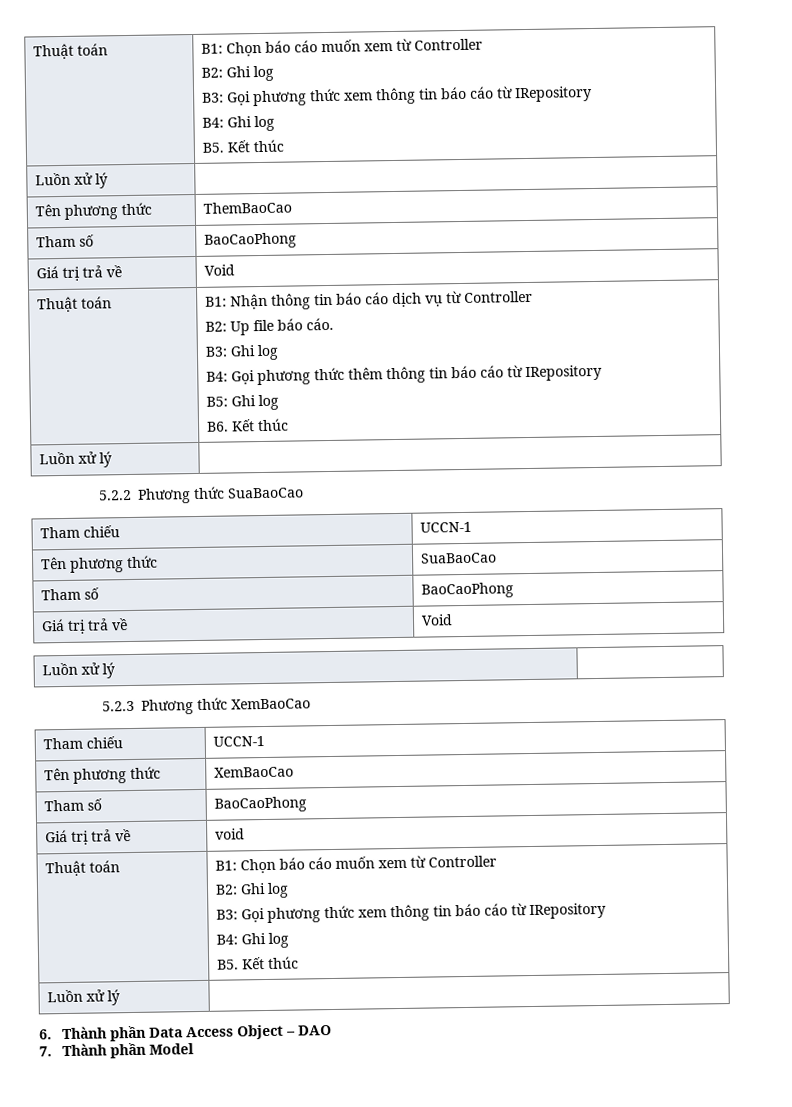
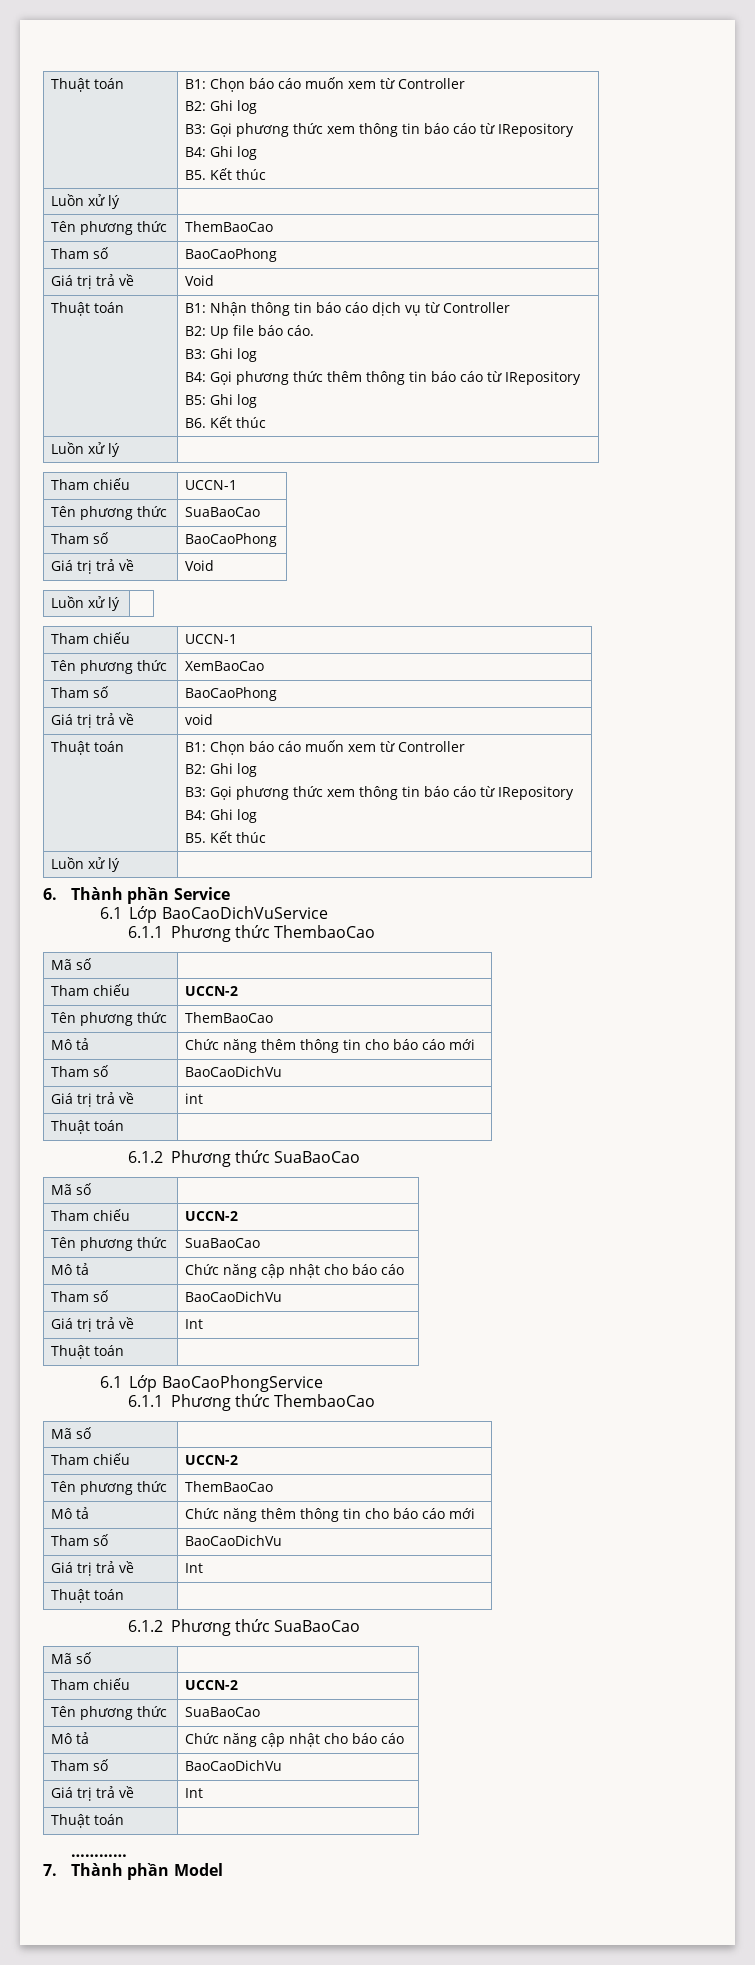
[98,486,304,504] // 5.2.2 Phương thức SuaBaoCao -> (120, 450) none
[101,697,311,715] // 5.2.3 Phương thức XemBaoCao -> (120, 604) none
[148,1024,332,1040] Data Access Object – DAO -> [173,887,230,900] [99,906,328,923] [127,925,375,942] [50,958,91,970] [50,984,130,996] [184,986,238,996] [50,1012,167,1026] [184,1012,273,1023] [50,1038,89,1050] [184,1039,475,1053] [50,1065,108,1077] [184,1066,282,1077] [50,1092,134,1107] [184,1093,203,1104] [50,1120,124,1134] [127,1150,360,1167] [50,1183,91,1195] [50,1209,130,1221] [184,1211,238,1221] [50,1237,167,1251] [184,1238,260,1248] [50,1263,89,1275] [184,1264,404,1278] [50,1290,108,1302] [184,1291,282,1302] [50,1317,134,1332] [184,1319,203,1329] [50,1345,124,1359] [99,1375,323,1392] [127,1394,375,1411] [50,1427,91,1439] [50,1453,130,1465] [184,1455,238,1465] [50,1481,167,1495] [184,1481,273,1492] [50,1507,89,1519] [184,1508,475,1522] [50,1534,108,1546] [184,1535,282,1546] [50,1561,134,1576] [184,1563,203,1573] [50,1589,124,1603] [127,1619,360,1636] [50,1652,91,1664] [50,1678,130,1690] [184,1680,238,1690] [50,1706,167,1720] [184,1707,260,1717] [50,1732,89,1744] [184,1733,404,1747] [50,1759,108,1771] [184,1760,282,1771] [50,1786,134,1801] [184,1788,203,1798] [50,1814,124,1828] [71,1854,128,1857] Service // 6.1 Lớp BaoCaoDichVuService // 6.1.1 Phương thức ThembaoCao // Mã số | // Tham chiếu | UCCN-2 // Tên phương thức | ThemBaoCao // Mô tả | Chức năng thêm thông tin cho báo cáo mới // Tham số | BaoCaoDichVu // Giá trị trả về | int // Thuật toán | // 6.1.2 Phương thức SuaBaoCao // Mã số | // Tham chiếu | UCCN-2 // Tên phương thức | SuaBaoCao // Mô tả | Chức năng cập nhật cho báo cáo // Tham số | BaoCaoDichVu // Giá trị trả về | Int // Thuật toán | // 6.1 Lớp BaoCaoPhongService // 6.1.1 Phương thức ThembaoCao // Mã số | // Tham chiếu | UCCN-2 // Tên phương thức | ThemBaoCao // Mô tả | Chức năng thêm thông tin cho báo cáo mới // Tham số | BaoCaoDichVu // Giá trị trả về | Int // Thuật toán | // 6.1.2 Phương thức SuaBaoCao // Mã số | // Tham chiếu | UCCN-2 // Tên phương thức | SuaBaoCao // Mô tả | Chức năng cập nhật cho báo cáo // Tham số | BaoCaoDichVu // Giá trị trả về | Int // Thuật toán | // …………

